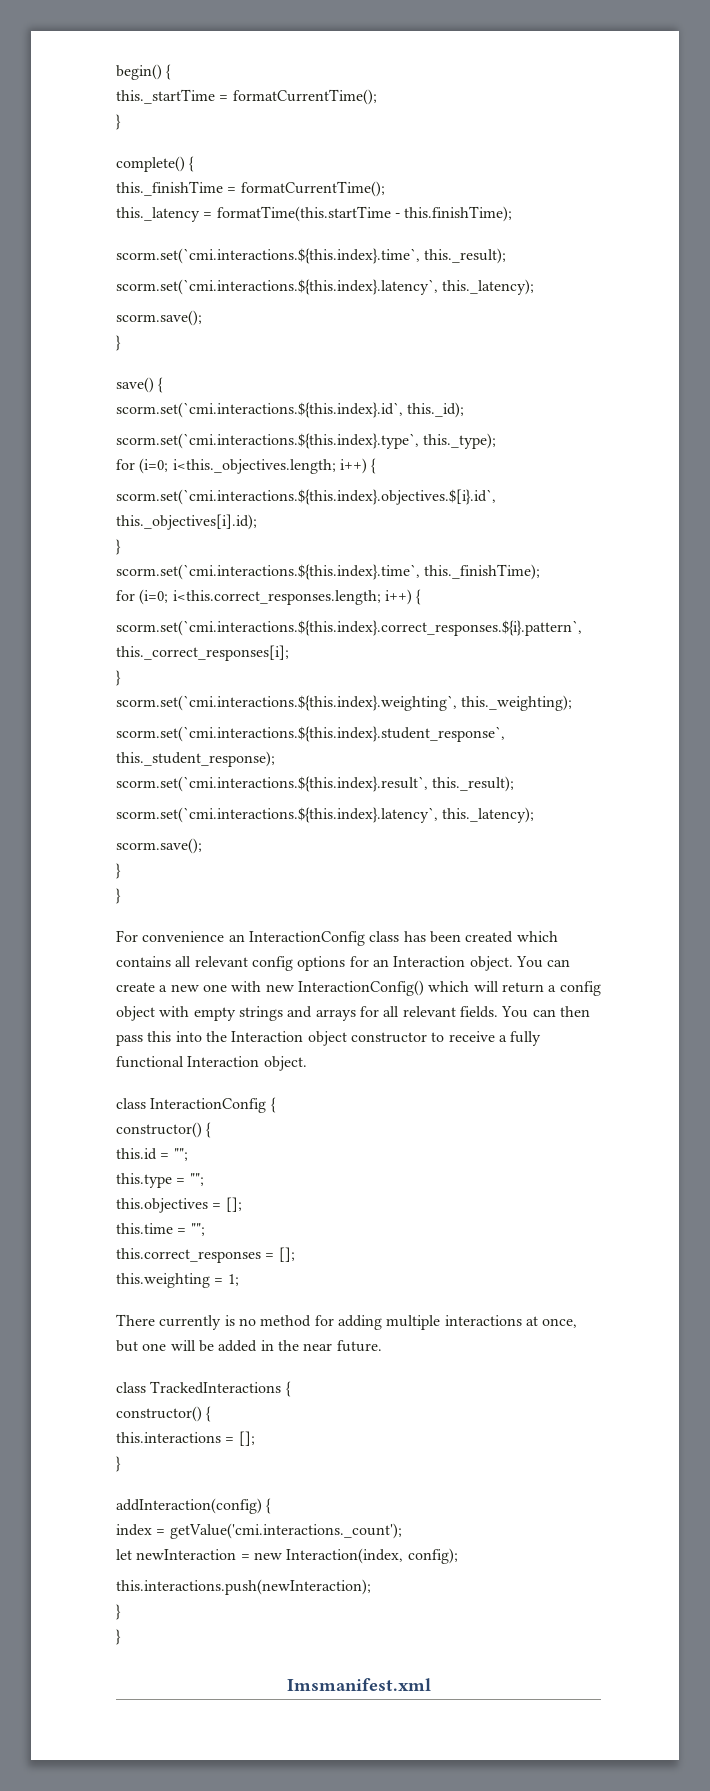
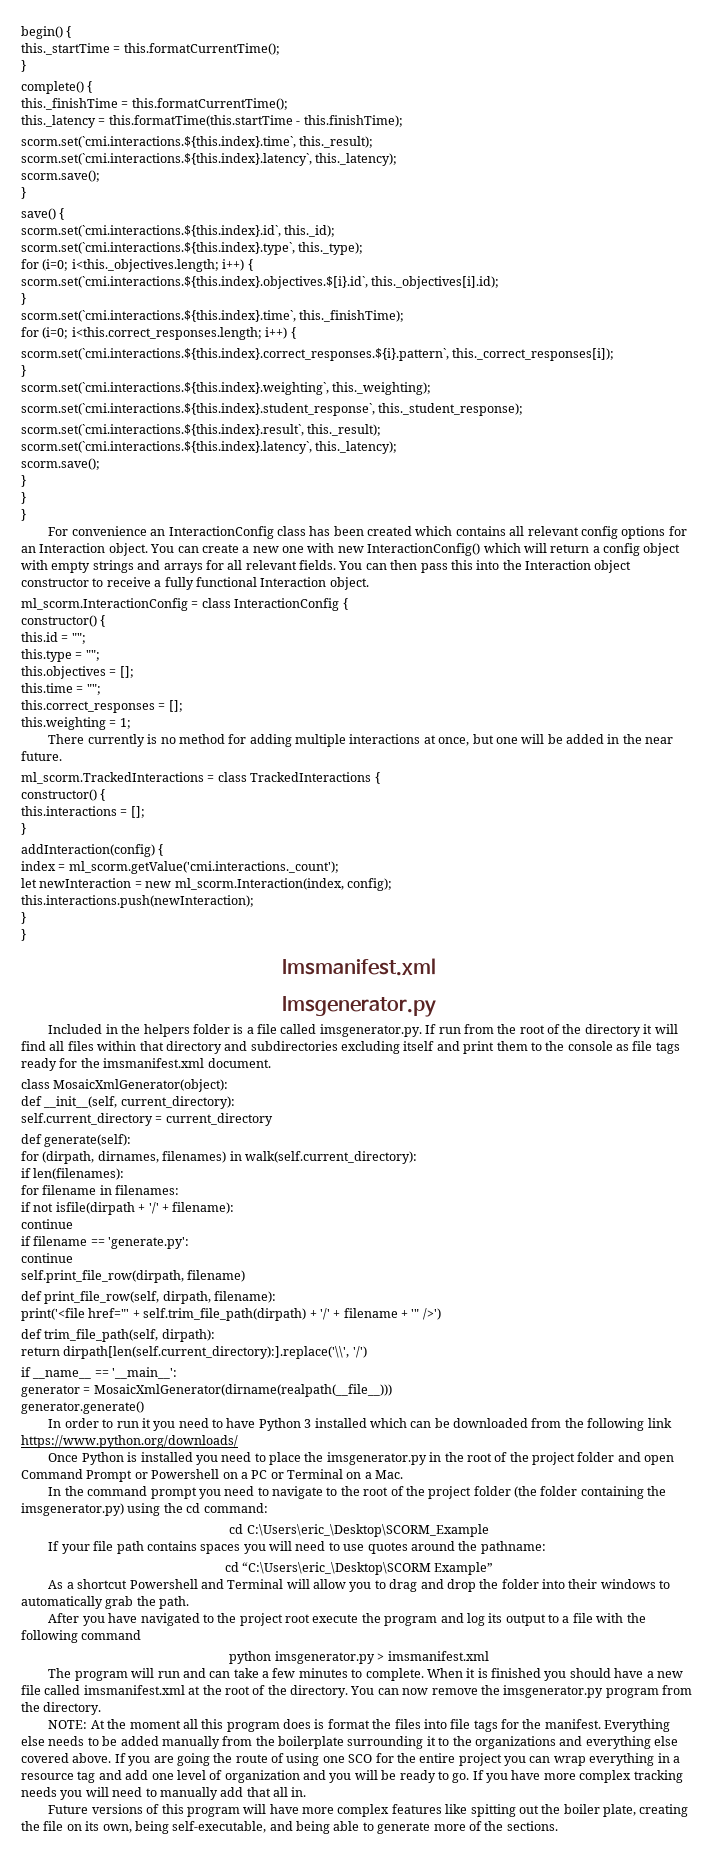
[232,89,377,105] formatCurrentTime(); -> [123,43,280,55] this.formatCurrentTime();
[240,181,385,197] formatCurrentTime(); -> [131,98,288,110] this.formatCurrentTime();
[216,206,391,222] formatTime(this.startTime -> [108,115,293,127] this.formatTime(this.startTime
[116,645,289,661] this._correct_responses[i]; -> [452,348,615,361] this._correct_responses[i]);
(121, 896) none -> [21,509,26,521] // }
(307, 1063) none -> [21,598,199,611] ml_scorm.InteractionConfig =
(382, 1346) none -> [21,772,215,784] ml_scorm.TrackedInteractions =
[169,1523,402,1539] getValue('cmi.interactions._count'); -> [68,861,339,874] ml_scorm.getValue('cmi.interactions._count');
[286,1548,404,1564] Interaction(index, -> [174,878,344,890] ml_scorm.Interaction(index,
(431, 1684) none -> [282,996,436,1017] [48,1024,678,1037] [21,1041,680,1054] [21,1058,271,1071] [21,1079,229,1092] [21,1096,235,1109] [21,1113,273,1126] [21,1134,132,1147] [21,1151,417,1164] [21,1168,125,1180] [21,1185,180,1195] [21,1202,235,1215] [21,1219,73,1229] [21,1236,190,1249] [21,1253,73,1263] [21,1270,246,1283] [21,1291,277,1304] [21,1308,441,1321] [21,1329,215,1342] [21,1346,367,1359] [21,1367,178,1379] [21,1384,392,1397] [21,1401,144,1414] [48,1418,672,1431] [21,1435,238,1448] [48,1452,675,1465] [21,1469,404,1482] [48,1486,667,1499] [21,1503,268,1516] [229,1524,489,1537] [48,1541,546,1554] [224,1562,494,1575] [48,1579,671,1592] [21,1596,190,1609] [48,1613,646,1626] [21,1630,142,1643] [229,1651,489,1664] [48,1668,683,1681] [21,1685,692,1698] [21,1702,102,1715] [48,1719,671,1732] [21,1736,678,1749] [21,1753,680,1766] [21,1770,683,1783] [21,1787,307,1800] [48,1804,689,1817] [21,1821,558,1834] // Imsgenerator.py // Included in the helpers folder is a file called imsgenerator.py. If run from the root of the directory it will find all files within that directory and subdirectories excluding itself and print them to the console as file tags ready for the imsmanifest.xml document. // class MosaicXmlGenerator(object): // def __init__(self, current_directory): // self.current_directory = current_directory // def generate(self): // for (dirpath, dirnames, filenames) in walk(self.current_directory): // if len(filenames): // for filename in filenames: // if not isfile(dirpath + '/' + filename): // continue // if filename == 'generate.py': // continue // self.print_file_row(dirpath, filename) // def print_file_row(self, dirpath, filename): // print('<file href="' + self.trim_file_path(dirpath) + '/' + filename + '" />') // def trim_file_path(self, dirpath): // return dirpath[len(self.current_directory):].replace('\\', '/') // if __name__ == '__main__': // generator = MosaicXmlGenerator(dirname(realpath(__file__))) // generator.generate() // In order to run it you need to have Python 3 installed which can be downloaded from the following link https://www.python.org/downloads/ // Once Python is installed you need to place the imsgenerator.py in the root of the project folder and open Command Prompt or Powershell on a PC or Terminal on a Mac. // In the command prompt you need to navigate to the root of the project folder (the folder containing the imsgenerator.py) using the cd command: // cd C:\Users\eric_\Desktop\SCORM_Example // If your file path contains spaces you will need to use quotes around the pathname: // cd “C:\Users\eric_\Desktop\SCORM Example” // As a shortcut Powershell and Terminal will allow you to drag and drop the folder into their windows to automatically grab the path. // After you have navigated to the project root execute the program and log its output to a file with the following command // python imsgenerator.py > imsmanifest.xml // The program will run and can take a few minutes to complete. When it is finished you should have a new file called imsmanifest.xml at the root of the directory. You can now remove the imsgenerator.py program from the directory. // NOTE: At the moment all this program does is format the files into file tags for the manifest. Everything else needs to be added manually from the boilerplate surrounding it to the organizations and everything else covered above. If you are going the route of using one SCO for the entire project you can wrap everything in a resource tag and add one level of organization and you will be ready to go. If you have more complex tracking needs you will need to manually add that all in. // Future versions of this program will have more complex features like spitting out the boiler plate, creating the file on its own, being self-executable, and being able to generate more of the sections.

